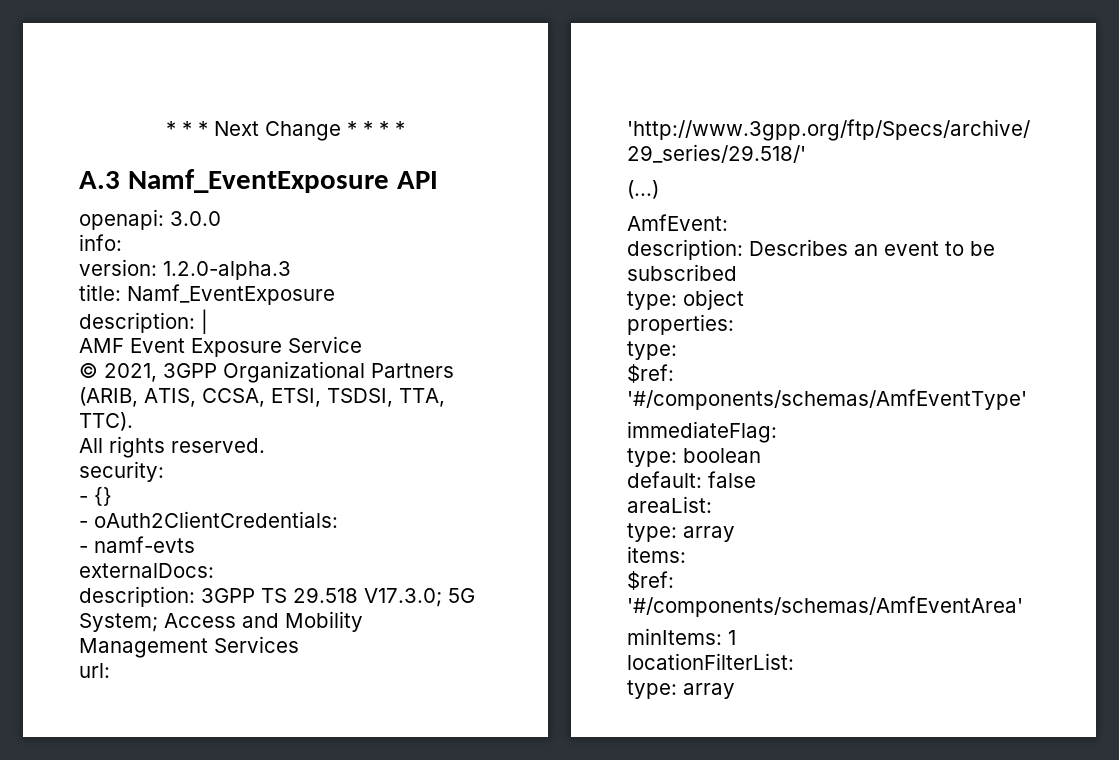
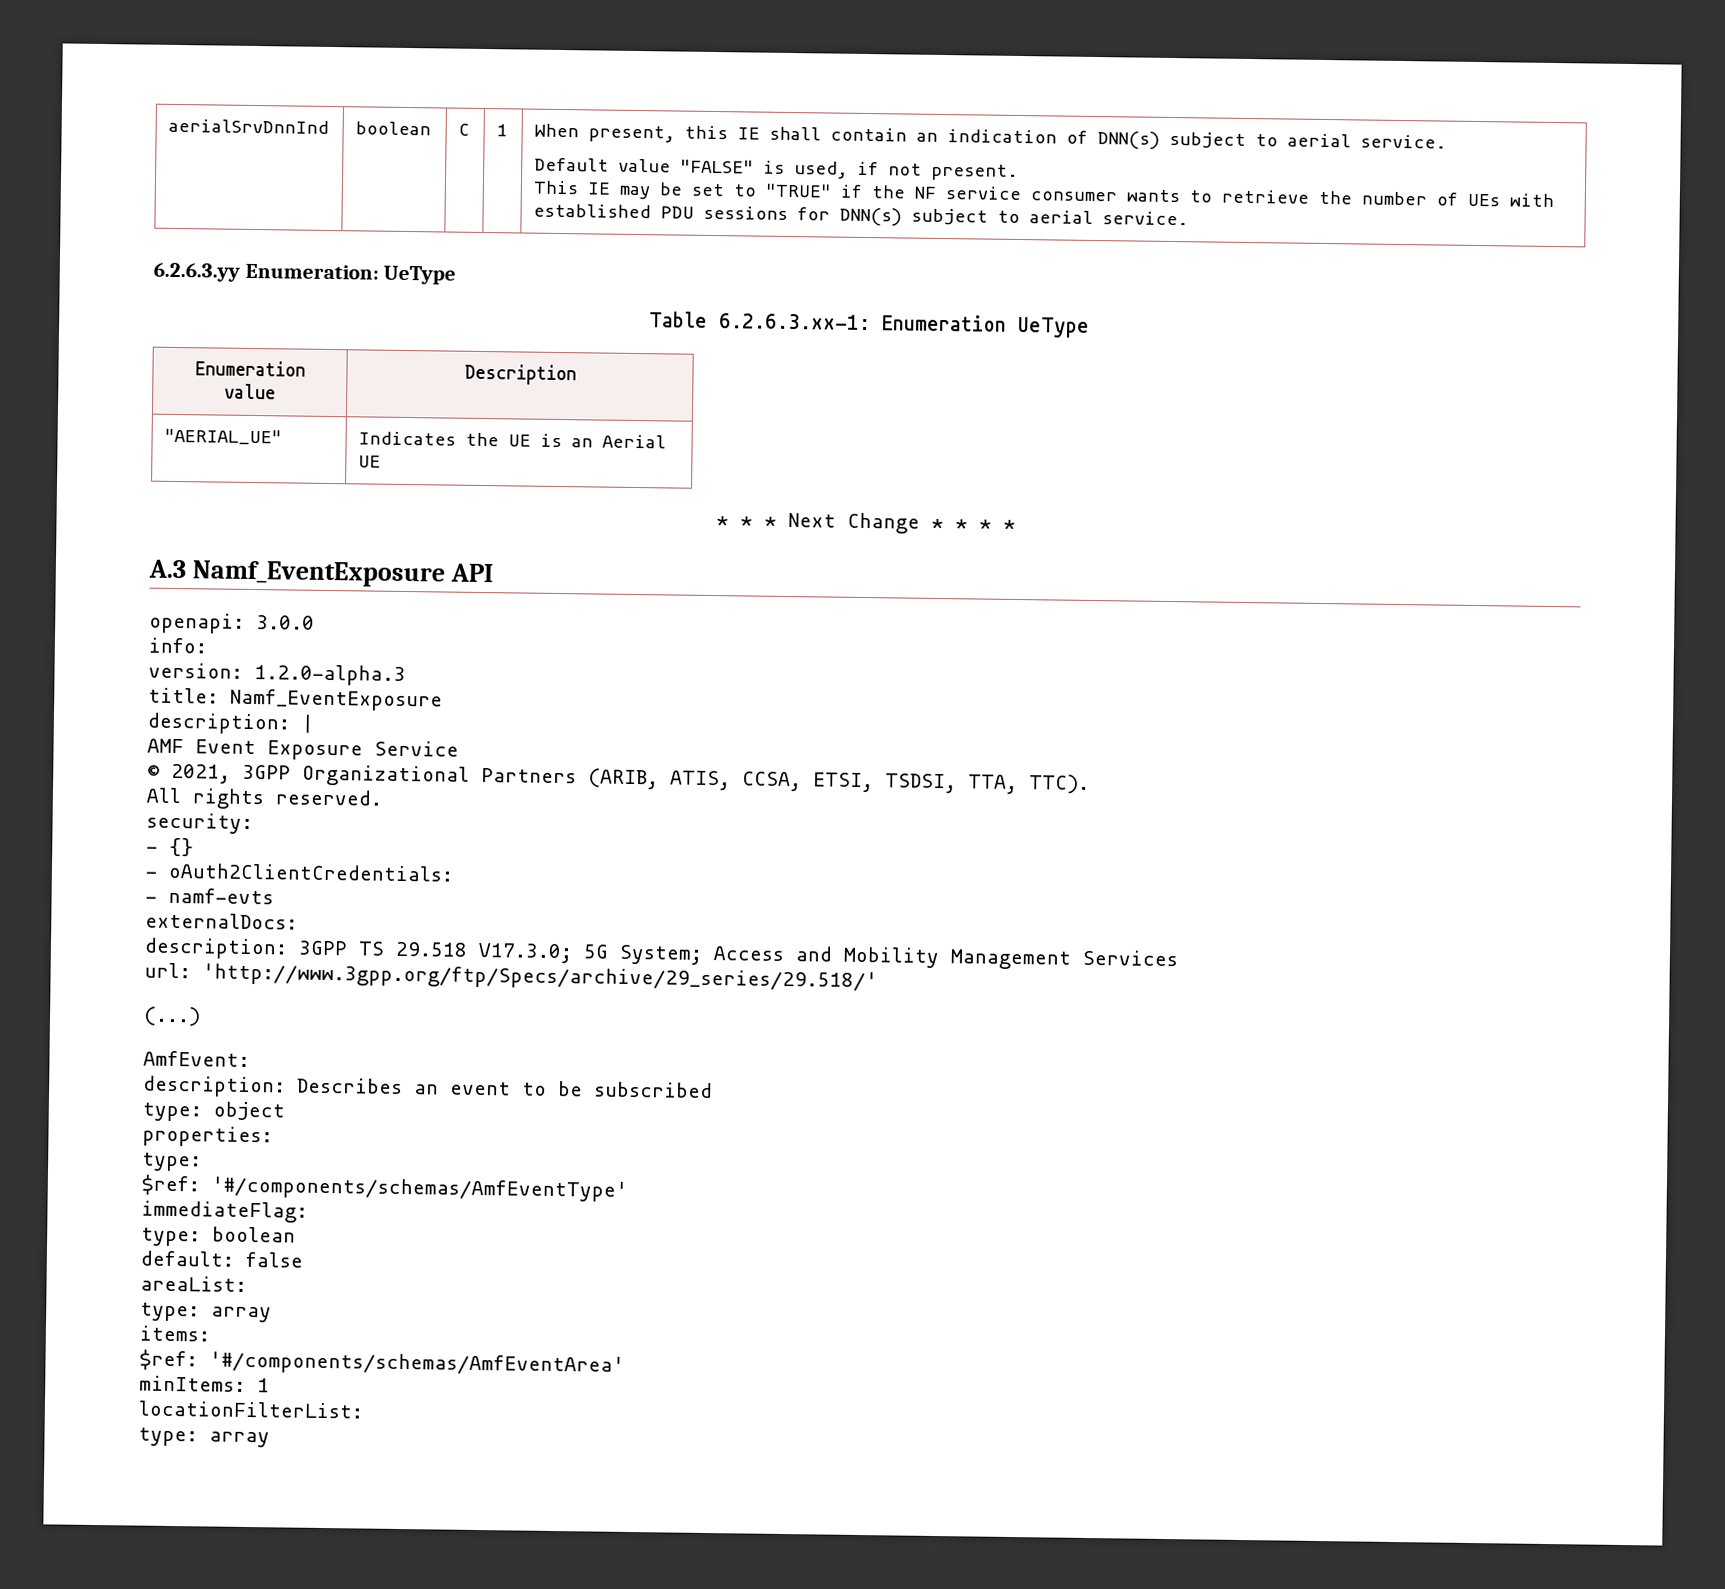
(166, 128) none -> [168,118,330,134] [355,121,432,136] [458,123,471,136] [496,124,508,137] [534,123,1448,150] [534,157,1020,181] [533,180,1555,208] [533,203,1190,227] [153,262,457,285] [648,311,1090,338] [194,360,306,377] [224,383,276,400] [463,363,577,386] [164,428,283,446] [358,431,667,449] [358,455,382,468] aerialSrvDnnInd | boolean | C | 1 | When present, this IE shall contain an indication of DNN(s) subject to aerial service. // Default value "FALSE" is used, if not present. // This IE may be set to "TRUE" if the NF service consumer wants to retrieve the number of UEs with established PDU sessions for DNN(s) subject to aerial service. // 6.2.6.3.yy Enumeration: UeType // Table 6.2.6.3.xx-1: Enumeration UeType // Enumeration value | Description // "AERIAL_UE" | Indicates the UE is an Aerial UE //

